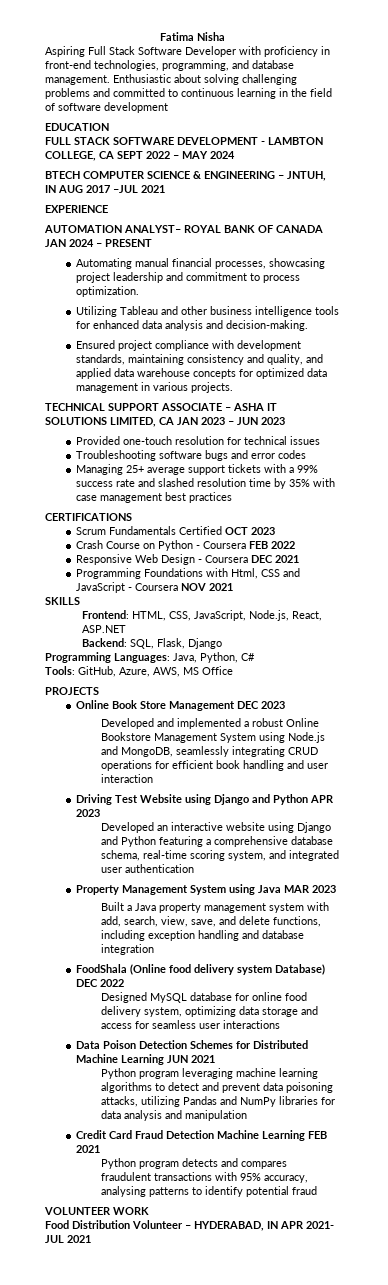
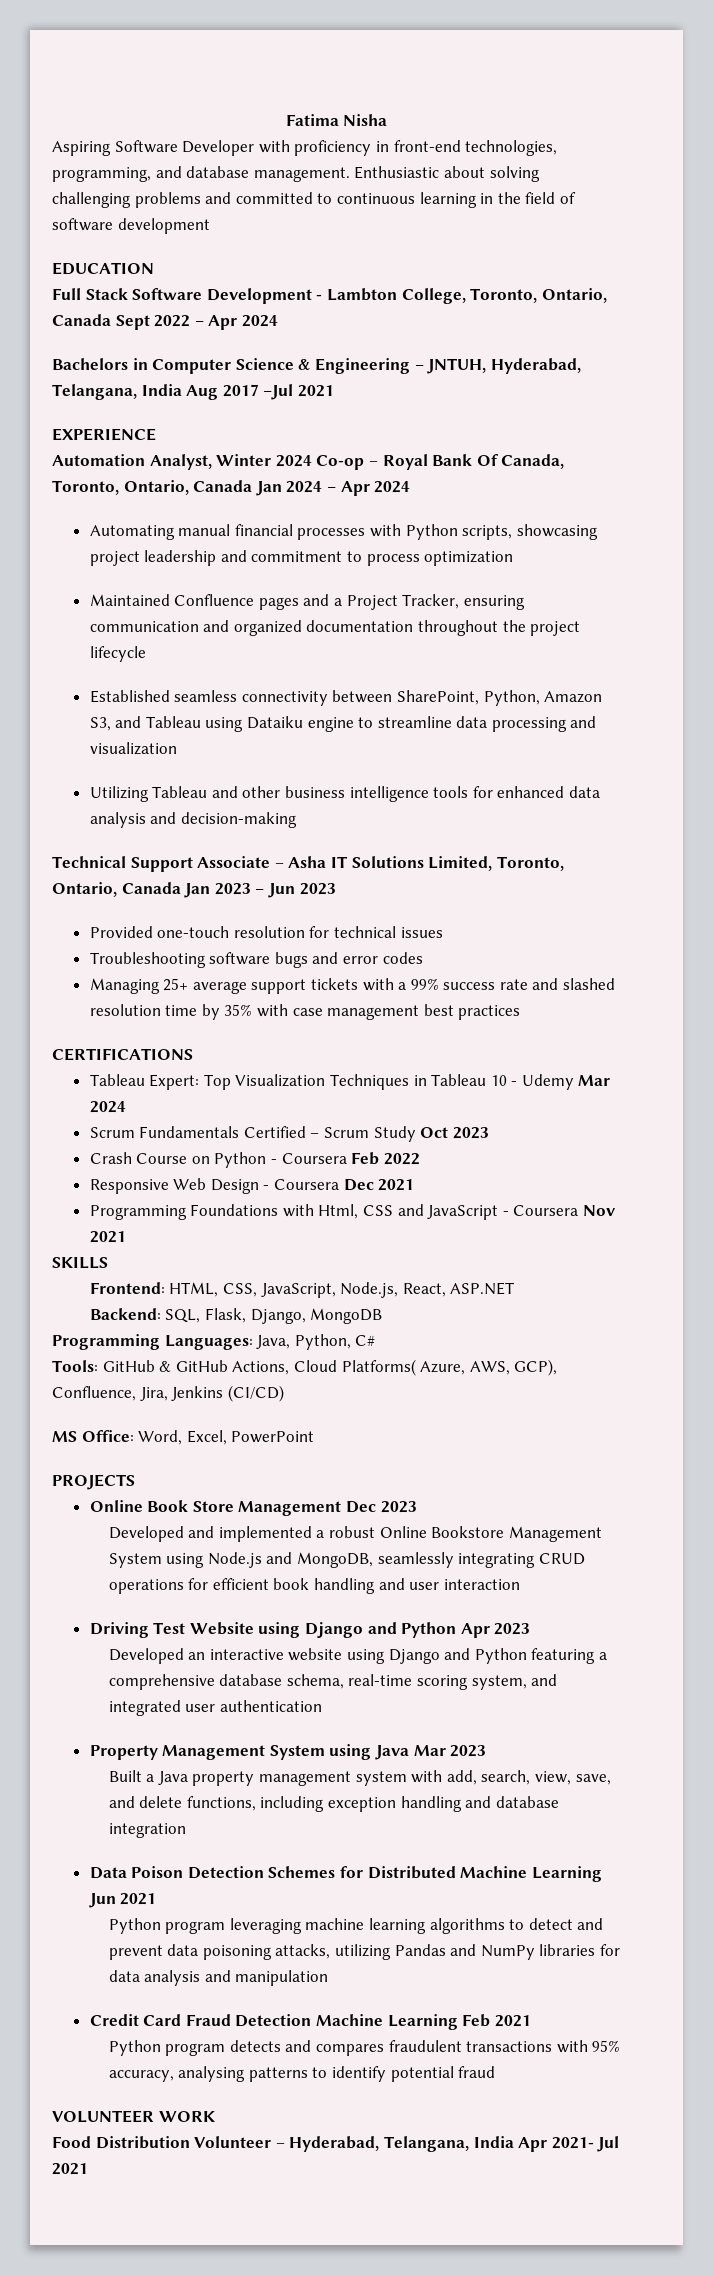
[88,46,135,55] Full Stack -> (111, 148) none
[45,137,323,145] [45,151,143,161] FULL STACK SOFTWARE DEVELOPMENT - LAMBTON COLLEGE, CA SEPT -> [52,288,607,304] [52,314,150,330] Full Stack Software Development - Lambton College, Toronto, Ontario, Canada Sept
[182,151,235,159] [45,171,326,181] [45,185,165,193] [45,205,108,213] [44,225,323,233] [45,239,152,247] MAY 2024 // BTECH COMPUTER SCIENCE & ENGINEERING – JNTUH, IN AUG 2017 –JUL 2021 // EXPERIENCE // AUTOMATION ANALYST– ROYAL BANK OF CANADA JAN 2024 – PRESENT -> [208,315,278,330] [52,358,581,374] [52,384,334,400] [52,428,156,441] [52,454,565,470] [52,480,411,496] Apr 2024 // Bachelors in Computer Science & Engineering – JNTUH, Hyderabad, Telangana, India Aug 2017 –Jul 2021 // EXPERIENCE // Automation Analyst, Winter 2024 Co-op – Royal Bank Of Canada, Toronto, Ontario, Canada Jan 2024 – Apr 2024
[214,261,266,269] processes, -> [297,524,513,540] processes with Python scripts,
[75,286,139,297] optimization. -> [424,551,514,566] [89,594,525,610] [89,620,581,636] [89,646,146,662] [89,690,603,706] [89,716,597,732] [89,742,177,755] optimization // Maintained Confluence pages and a Project Tracker, ensuring communication and organized documentation throughout the project lifecycle // Established seamless connectivity between SharePoint, Python, Amazon S3, and Tableau using Dataiku engine to streamline data processing and visualization
[225,320,308,331] [75,340,301,351] [75,354,323,365] [75,368,327,379] [75,382,233,393] [45,403,277,411] [45,417,198,427] decision-making. // Ensured project compliance with development standards, maintaining consistency and quality, and applied data warehouse concepts for optimized data management in various projects. // TECHNICAL SUPPORT ASSOCIATE – ASHA IT SOLUTIONS LIMITED, CA JAN -> [180,812,297,828] [52,856,564,872] [52,882,211,898] decision-making // Technical Support Associate – Asha IT Solutions Limited, Toronto, Ontario, Canada Jan
[237,417,258,425] JUN -> [267,883,295,898] Jun
(132, 517) none -> [89,1074,611,1090] [89,1101,126,1113] // Tableau Expert: Top Visualization Techniques in Tableau 10 - Udemy Mar 2024
[224,527,248,535] OCT -> [310,1126,449,1142] – Scrum Study Oct
[248,541,268,549] FEB -> [351,1152,380,1165] Feb
[250,555,273,563] DEC -> [343,1179,374,1191] Dec
[180,583,206,591] NOV -> [582,1205,615,1216] Nov
[188,638,223,649] Django -> [250,1308,383,1324] Django, MongoDB
[78,666,233,677] GitHub, Azure, AWS, MS Office -> [102,1359,558,1376] [52,1385,284,1402] [52,1430,315,1445] GitHub & GitHub Actions, Cloud Platforms( Azure, AWS, GCP), Confluence, Jira, Jenkins (CI/CD) // MS Office: Word, Excel, PowerPoint
[236,701,259,709] DEC -> [345,1501,376,1513] Dec
[309,795,334,803] APR -> [460,1623,490,1638] Apr
[283,885,310,893] MAR -> [413,1745,446,1756] Mar
[75,964,325,975] [75,979,124,987] [100,992,307,1003] [100,1006,318,1017] [100,1020,280,1029] // FoodShala (Online food delivery system Database) DEC 2022 // Designed MySQL database for online food delivery system, optimizing data storage and access for seamless user interactions -> (186, 1830) none
[166,1055,188,1063] JUN -> [88,1893,116,1908] Jun
[307,1131,327,1139] FEB -> [462,2014,491,2027] Feb
[194,1221,334,1231] [45,1235,64,1243] HYDERABAD, IN APR 2021- JUL -> [289,2136,620,2152] Hyderabad, Telangana, India Apr 2021- Jul

